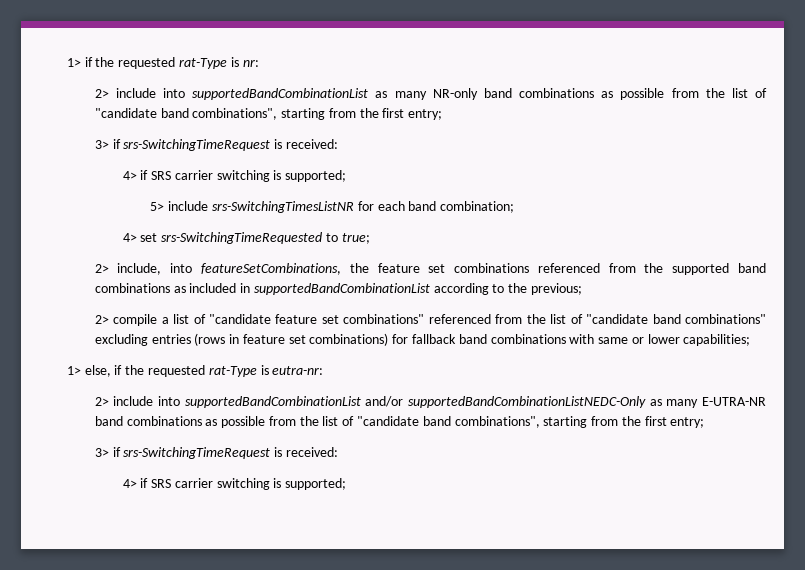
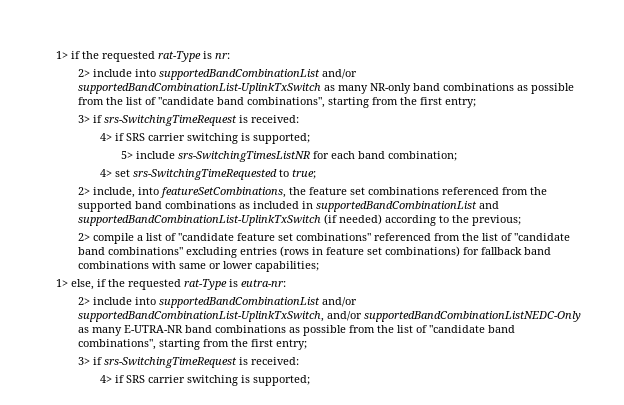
(369, 94) none -> [321,69,357,79] [77,83,321,94] and/or supportedBandCombinationList-UplinkTxSwitch
(430, 289) none -> [478,201,499,209] [77,214,382,226] and supportedBandCombinationList-UplinkTxSwitch (if needed)
(404, 401) none -> [77,311,362,322] supportedBandCombinationList-UplinkTxSwitch, and/or

